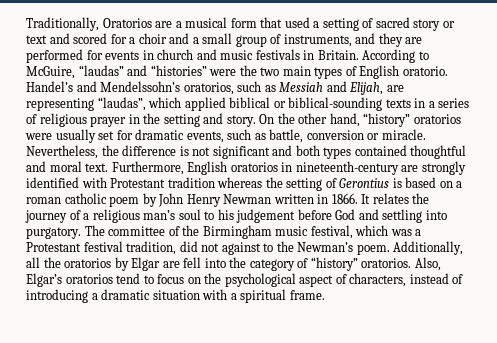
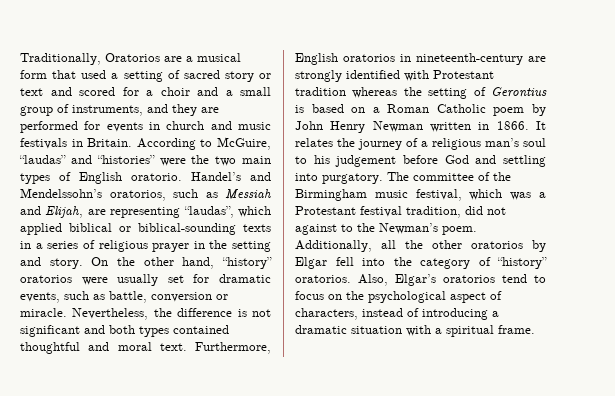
[26,193,107,204] roman catholic -> [387,104,486,113] Roman Catholic
(61, 262) none -> [432,240,462,249] other
[162,261,180,268] are -> (327, 263) none

